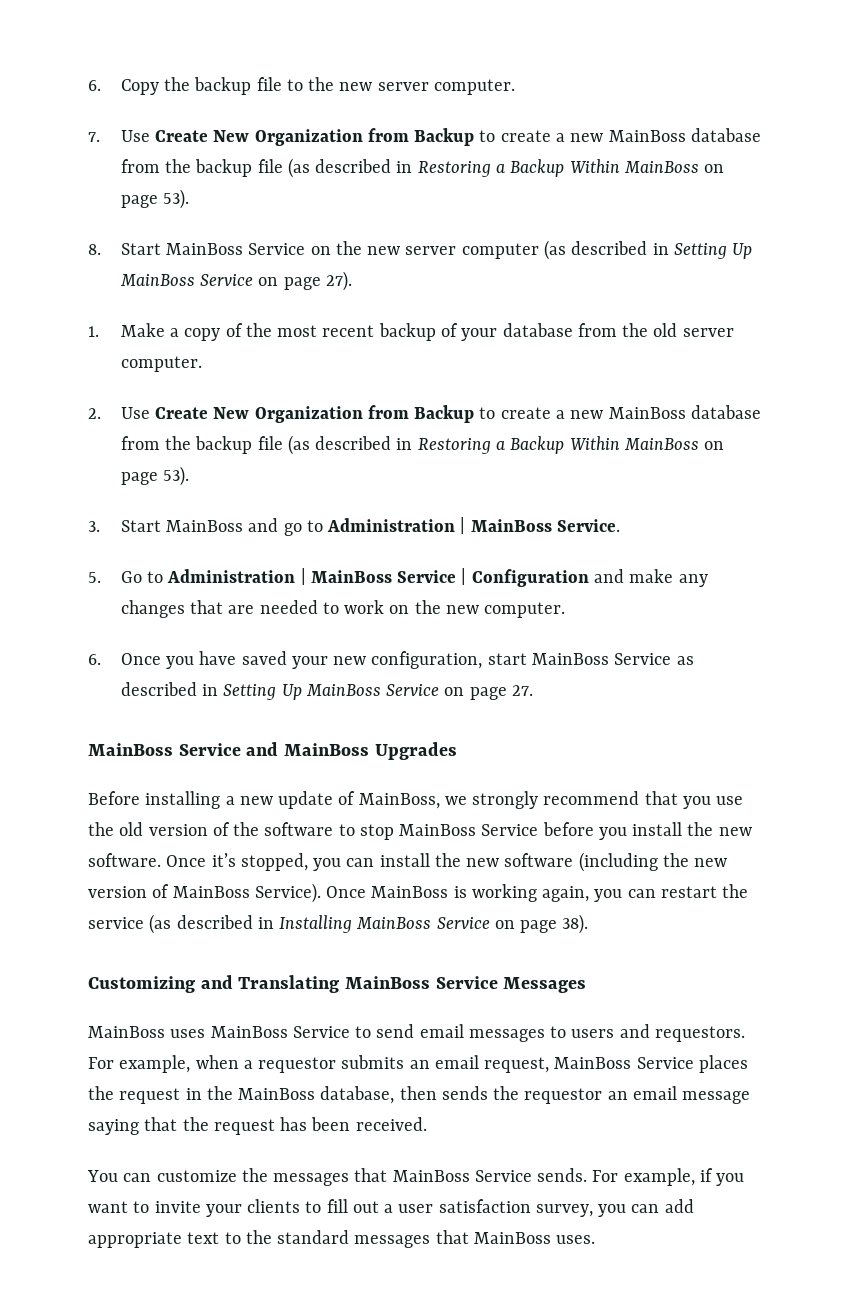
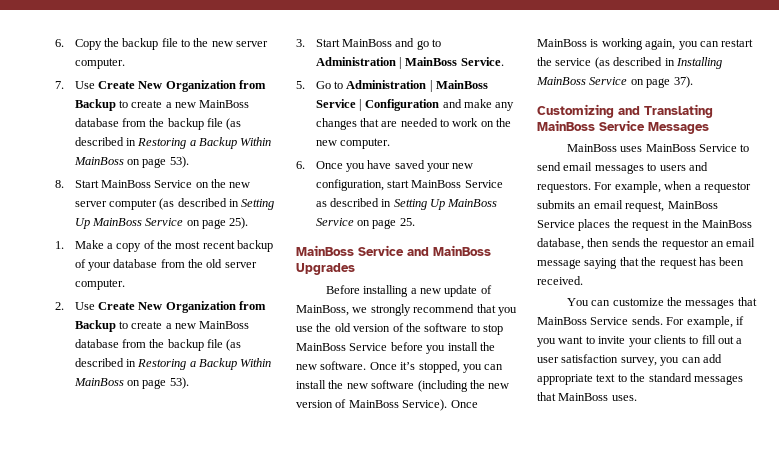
[325,271,352,291] 27). -> [229,217,249,229] 25).
[511,685,533,696] 27. -> [399,218,415,226] 25.
[562,914,589,934] 38). -> [673,76,693,88] 37).

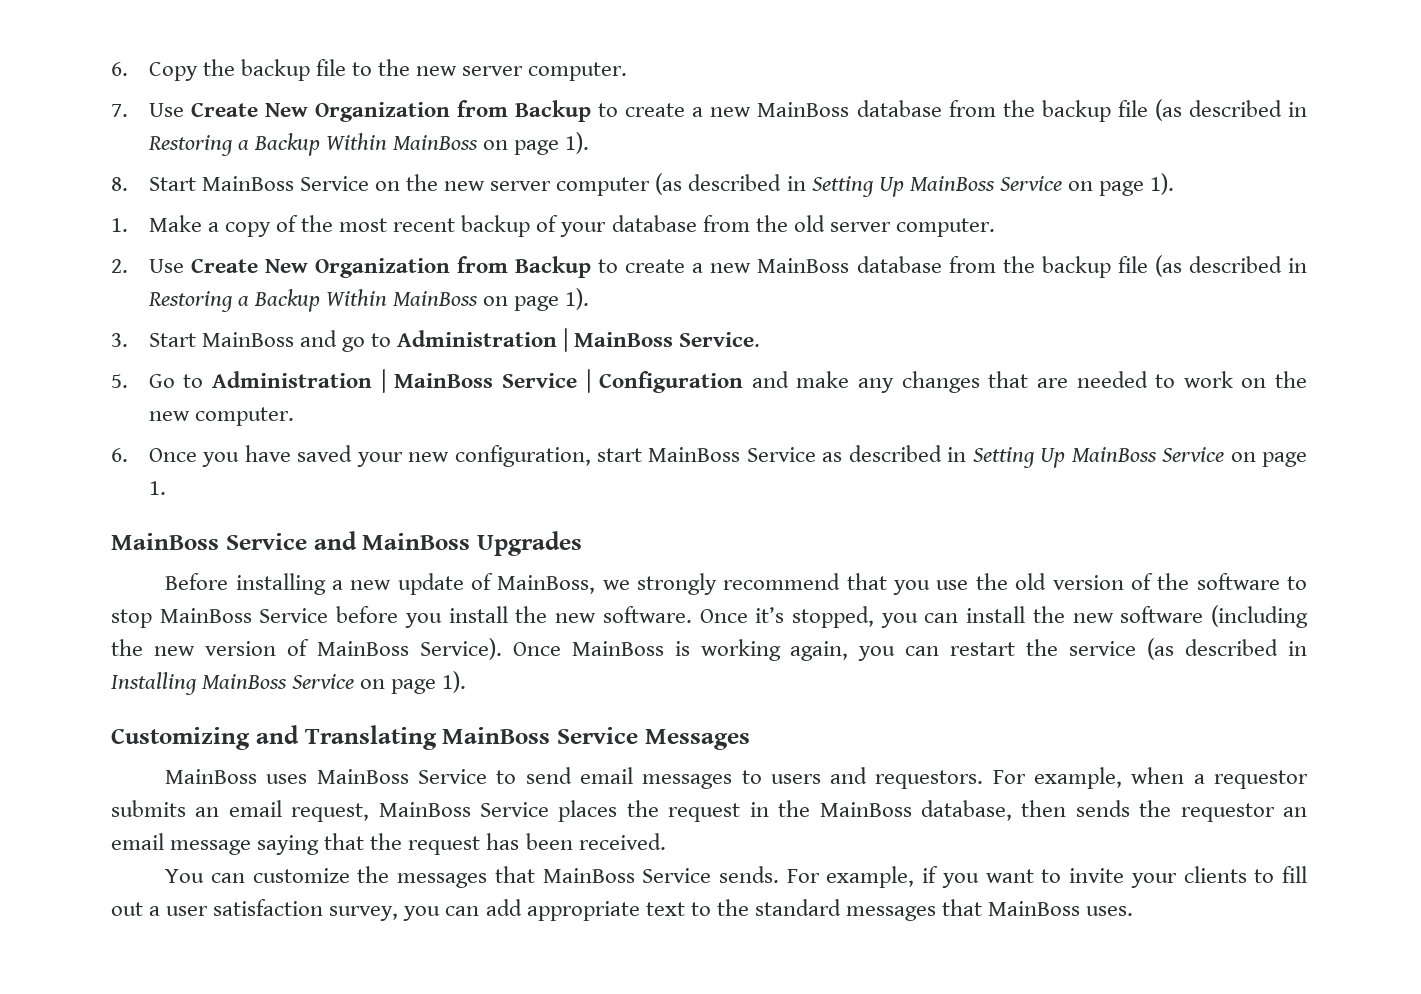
[169,156,189,168] 53). -> [565,132,590,154] 1).
[229,217,249,229] 25). -> [1150,173,1175,195] 1).
[169,377,189,389] 53). -> [565,288,590,310] 1).
[399,218,415,226] 25. -> [148,481,166,495] 1.
[673,76,693,88] 37). -> [442,671,467,693] 1).

